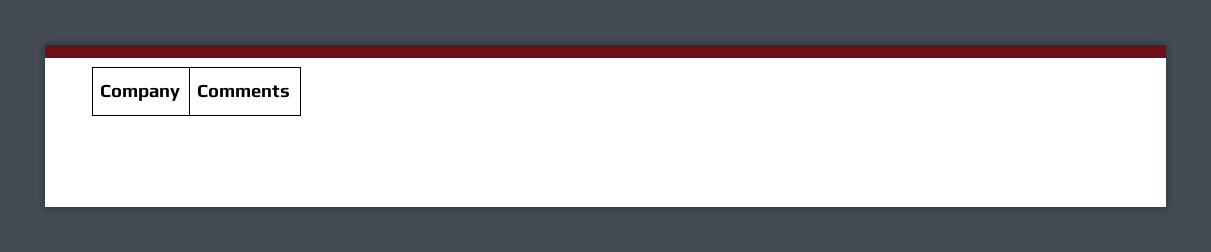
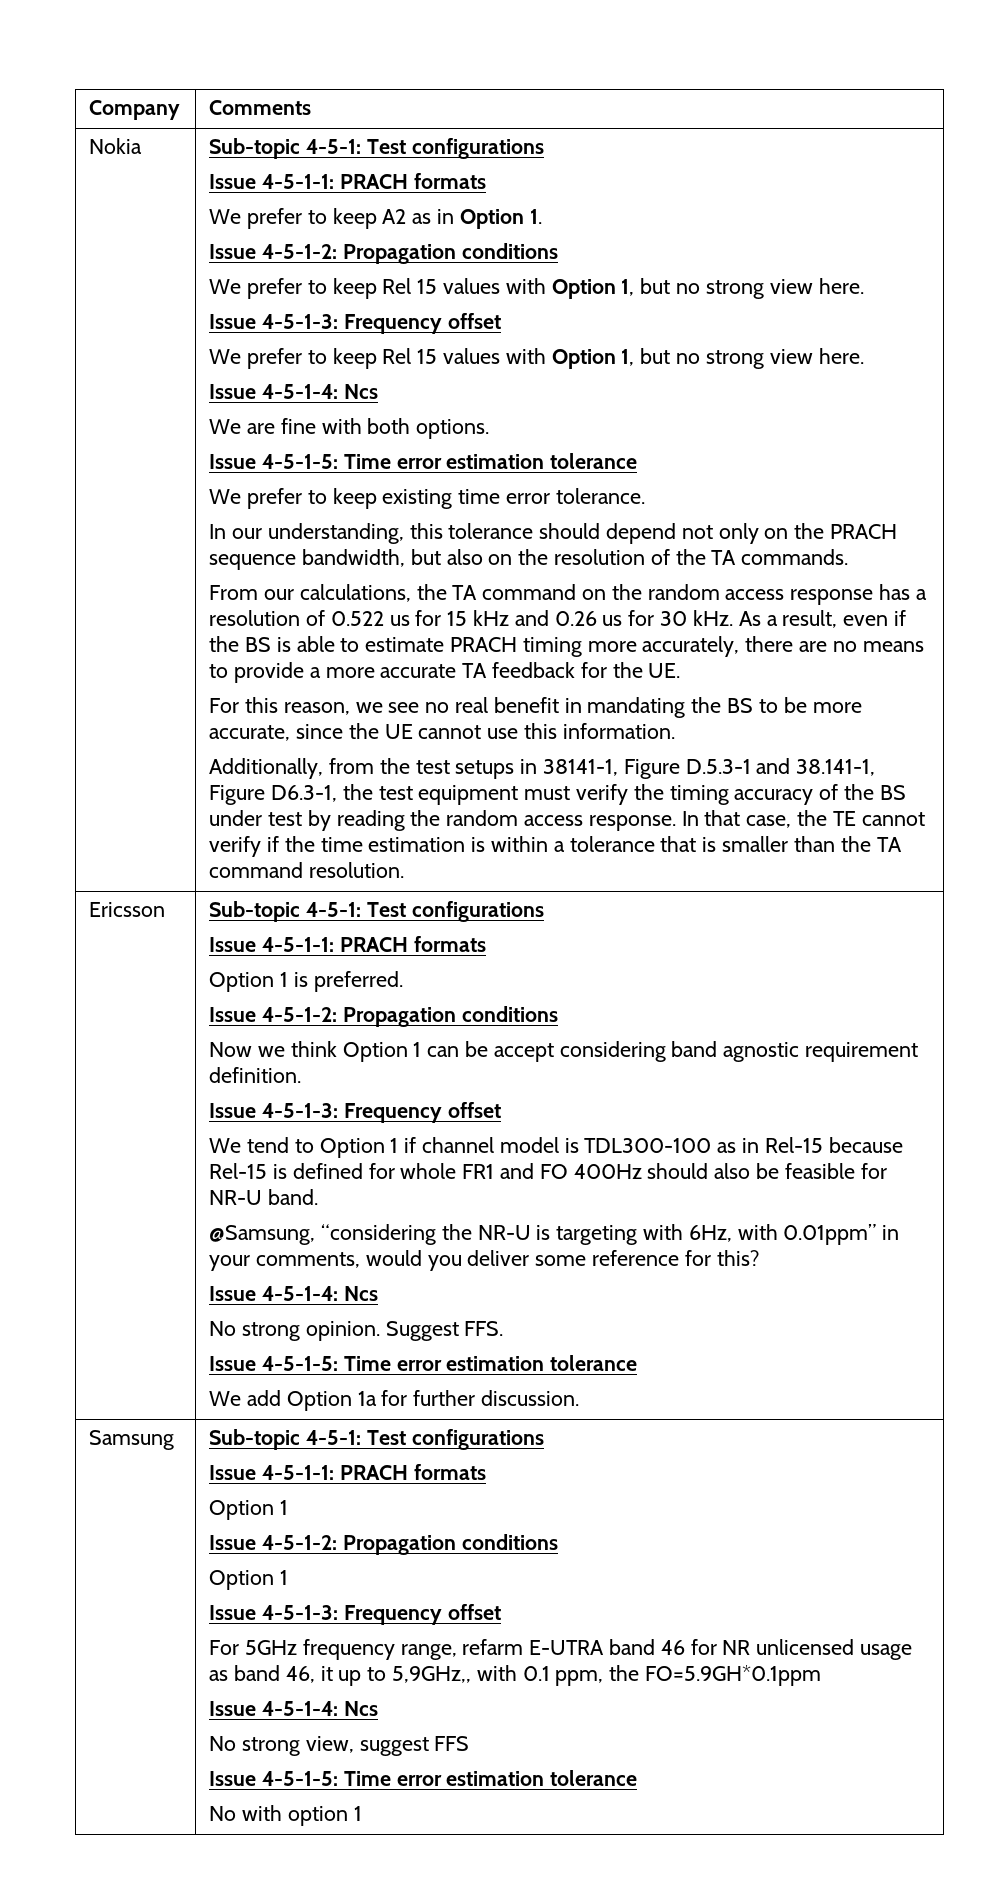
(291, 91) none -> [89,138,143,154] [209,138,544,159] [209,173,486,189] [209,208,542,229] [209,243,558,264] [209,278,864,299] [209,313,501,334] [209,348,864,369] [209,384,378,399] [209,418,490,439] [209,453,638,469] [209,488,645,509] [209,523,898,544] [209,549,849,570] [209,584,927,605] [209,610,906,628] [209,636,924,657] [209,662,681,683] [209,697,862,718] [209,723,675,741] [209,758,876,779] [209,784,906,805] [209,810,925,831] [209,836,902,857] [209,862,405,878] [89,902,166,917] [209,901,544,922] [209,936,486,952] [209,971,403,992] [209,1006,558,1027] [209,1041,919,1062] [209,1067,302,1083] [209,1102,501,1123] [209,1137,903,1158] [209,1163,887,1179] [209,1189,319,1205] [209,1224,900,1245] [209,1250,759,1271] [209,1286,378,1301] [209,1321,504,1341] [209,1355,638,1371] [209,1390,580,1411] [89,1430,175,1450] [209,1429,544,1450] [209,1464,486,1480] [209,1500,289,1520] [209,1534,558,1555] [209,1570,289,1590] [209,1604,501,1625] [209,1639,913,1660] [209,1665,822,1686] [209,1701,378,1716] [209,1736,470,1756] [209,1770,638,1786] [209,1805,362,1826] // Nokia | Sub-topic 4-5-1: Test configurations // Issue 4-5-1-1: PRACH formats // We prefer to keep A2 as in Option 1. // Issue 4-5-1-2: Propagation conditions // We prefer to keep Rel 15 values with Option 1, but no strong view here. // Issue 4-5-1-3: Frequency offset // We prefer to keep Rel 15 values with Option 1, but no strong view here. // Issue 4-5-1-4: Ncs // We are fine with both options. // Issue 4-5-1-5: Time error estimation tolerance // We prefer to keep existing time error tolerance. // In our understanding, this tolerance should depend not only on the PRACH sequence bandwidth, but also on the resolution of the TA commands. // From our calculations, the TA command on the random access response has a resolution of 0.522 us for 15 kHz and 0.26 us for 30 kHz. As a result, even if the BS is able to estimate PRACH timing more accurately, there are no means to provide a more accurate TA feedback for the UE. // For this reason, we see no real benefit in mandating the BS to be more accurate, since the UE cannot use this information. // Additionally, from the test setups in 38141-1, Figure D.5.3-1 and 38.141-1, Figure D6.3-1, the test equipment must verify the timing accuracy of the BS under test by reading the random access response. In that case, the TE cannot verify if the time estimation is within a tolerance that is smaller than the TA command resolution. // Ericsson | Sub-topic 4-5-1: Test configurations // Issue 4-5-1-1: PRACH formats // Option 1 is preferred. // Issue 4-5-1-2: Propagation conditions // Now we think Option 1 can be accept considering band agnostic requirement definition. // Issue 4-5-1-3: Frequency offset // We tend to Option 1 if channel model is TDL300-100 as in Rel-15 because Rel-15 is defined for whole FR1 and FO 400Hz should also be feasible for NR-U band. // @Samsung, “considering the NR-U is targeting with 6Hz, with 0.01ppm” in your comments, would you deliver some reference for this? // Issue 4-5-1-4: Ncs // No strong opinion. Suggest FFS. // Issue 4-5-1-5: Time error estimation tolerance // We add Option 1a for further discussion. // Samsung | Sub-topic 4-5-1: Test configurations // Issue 4-5-1-1: PRACH formats // Option 1 // Issue 4-5-1-2: Propagation conditions // Option 1 // Issue 4-5-1-3: Frequency offset // For 5GHz frequency range, refarm E-UTRA band 46 for NR unlicensed usage as band 46, it up to 5,9GHz,, with 0.1 ppm, the FO=5.9GH*0.1ppm // Issue 4-5-1-4: Ncs // No strong view, suggest FFS // Issue 4-5-1-5: Time error estimation tolerance // No with option 1

